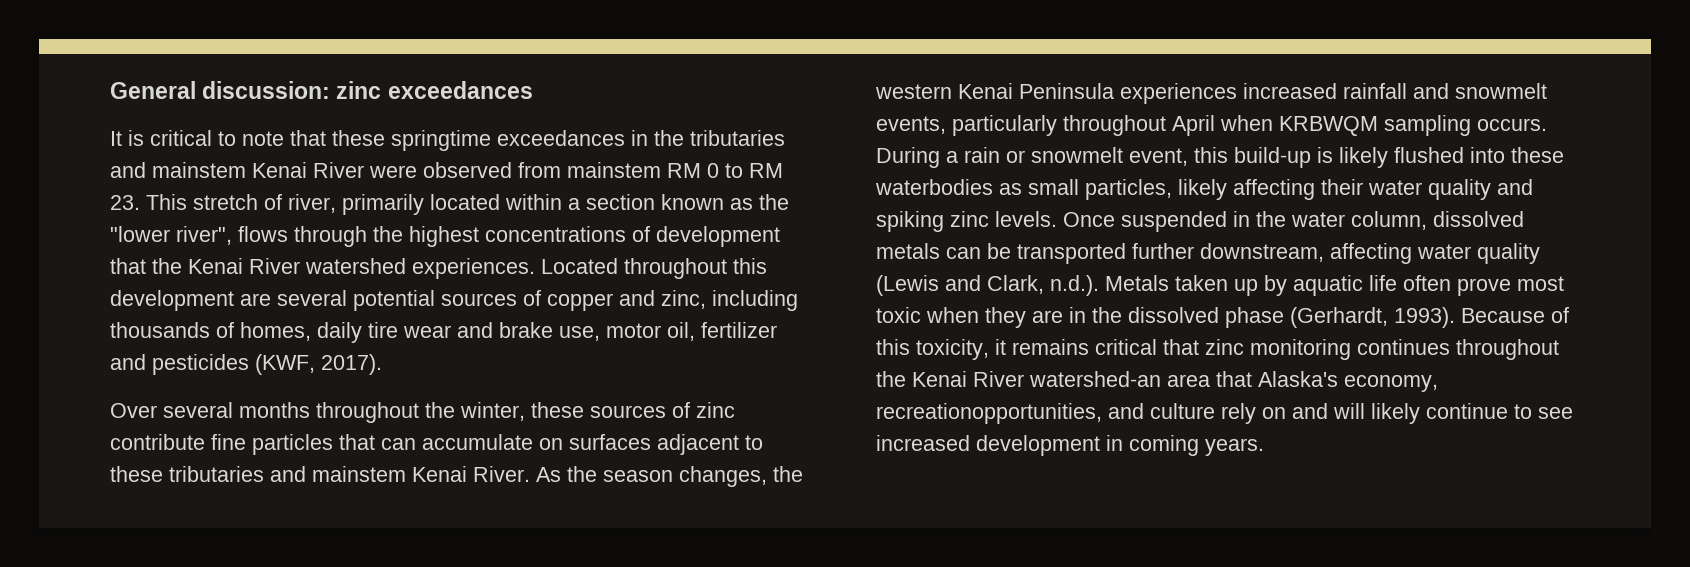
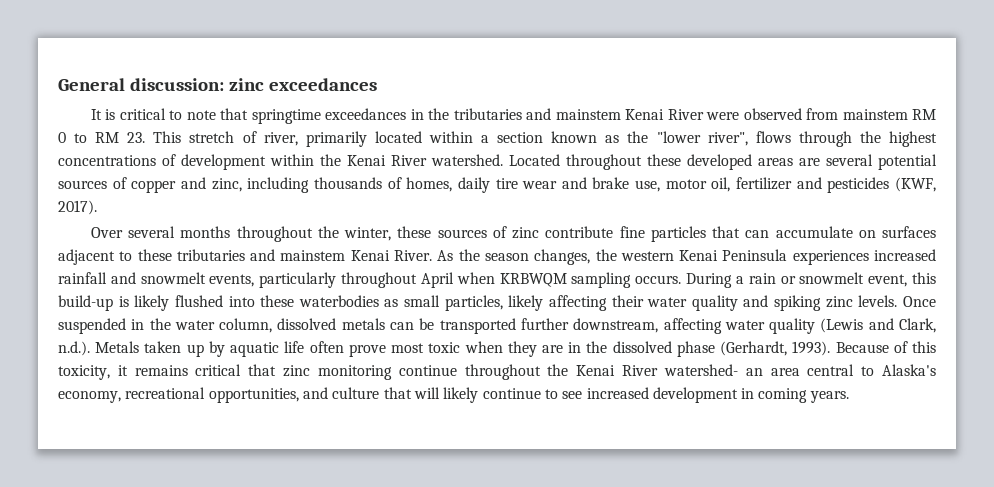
[332,130,385,146] these -> (249, 114) none
[110,258,767,279] [110,290,234,311] that the Kenai River watershed experiences. Located throughout this development -> [270,154,793,170] within the Kenai River watershed. Located throughout these developed areas
[1357,339,1450,355] continues -> [398,365,457,376] continue
[1029,371,1438,392] [876,403,1328,424] watershed-an area that Alaska's economy, recreationopportunities, and culture rely on and -> [663,364,937,376] [58,387,412,403] watershed- an area central to Alaska's economy, recreational opportunities, and culture that

